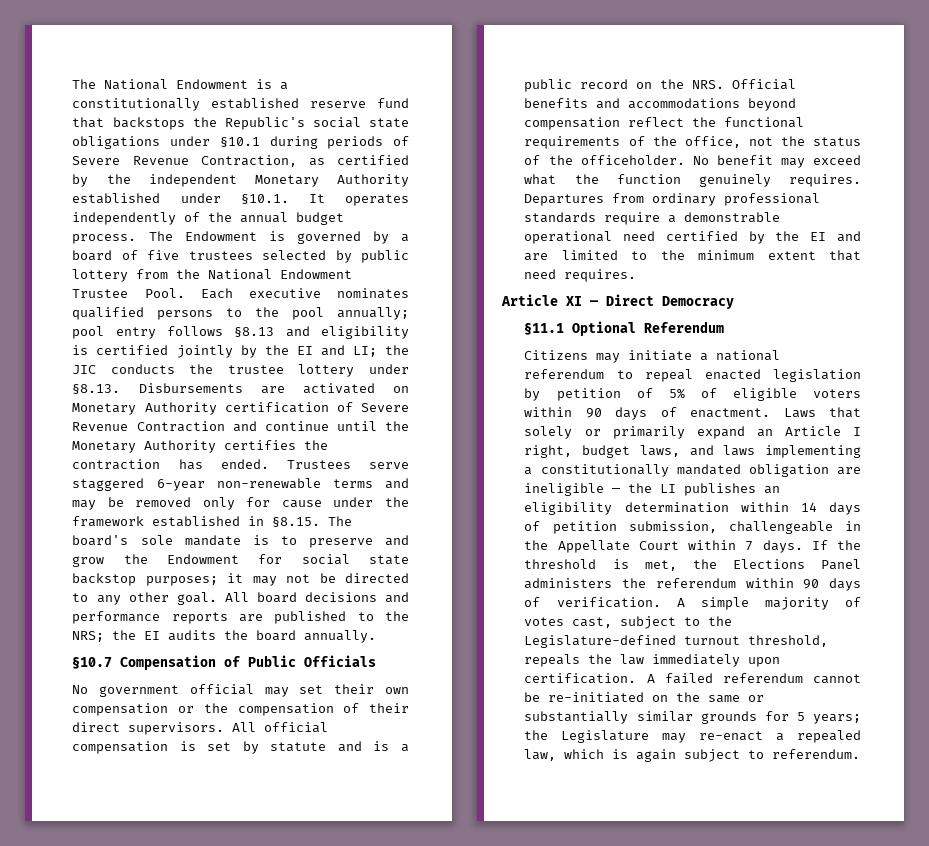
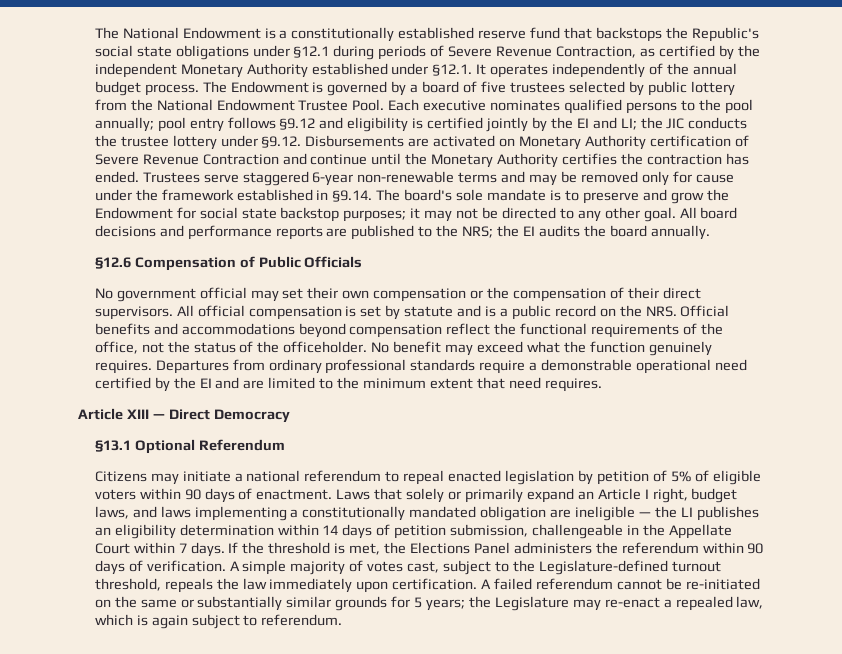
[219,137,260,147] §10.1 -> [293,46,330,58] §12.1
[240,194,289,204] §10.1. -> [432,64,473,76] §12.1.
[234,327,275,337] §8.13 -> [279,118,316,130] §9.12
[72,384,121,394] §8.13. -> [261,136,302,148] §9.12.
[272,517,321,527] §8.15. -> [332,190,373,202] §9.14.
[72,657,113,669] §10.7 -> [94,257,131,269] §12.6
[566,296,582,306] XI -> [126,409,149,419] XIII
[524,323,565,335] §11.1 -> [94,440,131,452] §13.1

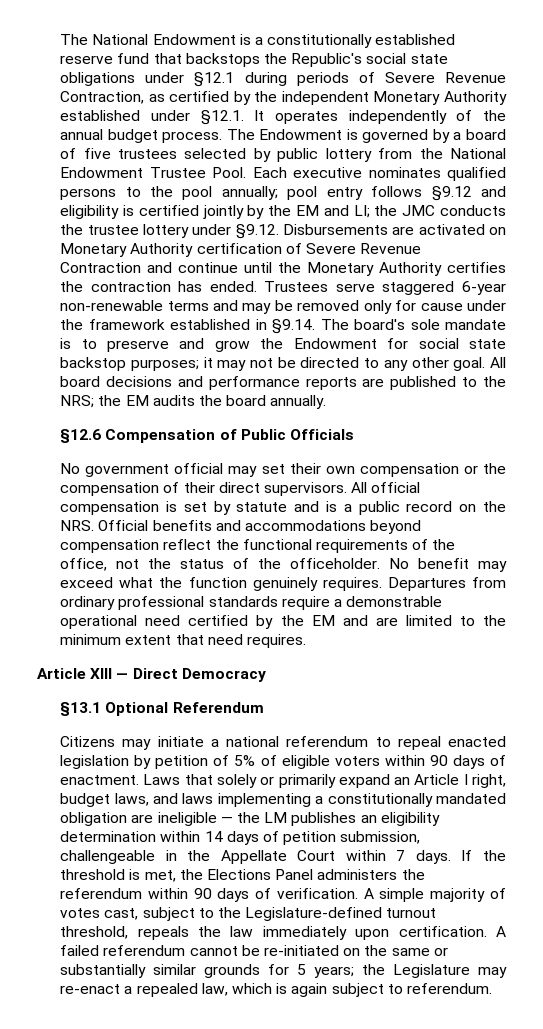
[576,118,589,128] EI -> [296,205,320,216] EM
[666,118,685,129] JIC -> [402,205,436,216] JMC
[522,226,535,236] EI -> [125,395,149,406] EM
[199,378,212,388] EI -> [311,615,335,626] EM
[680,507,693,517] LI -> [264,812,288,823] LM

